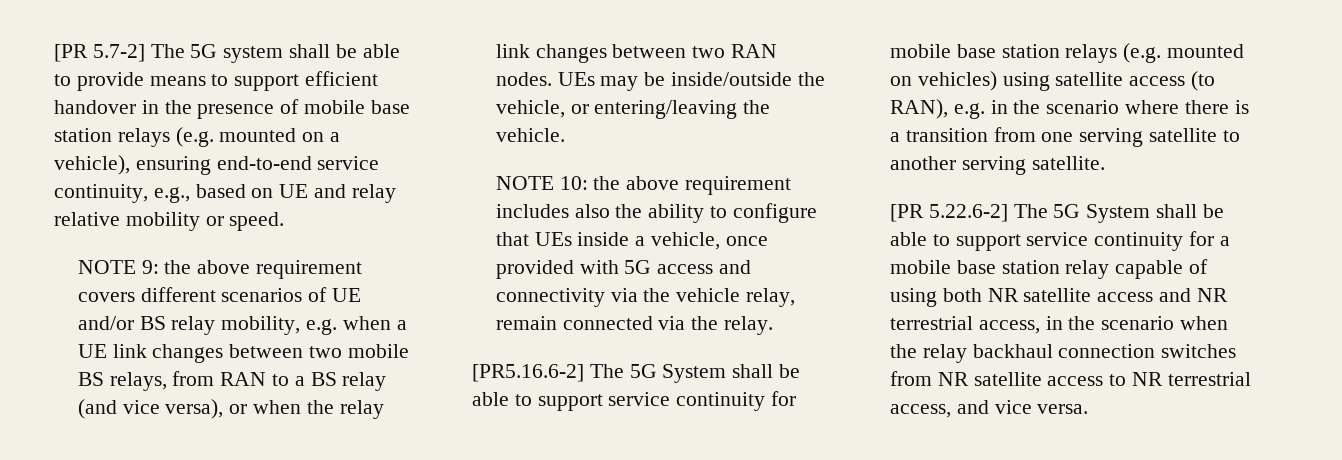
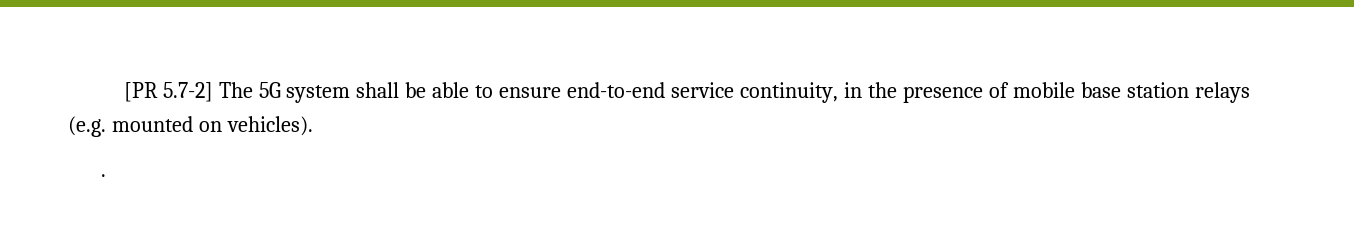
[76,71,379,91] [54,100,136,114] provide means to support efficient handover -> [499,82,838,103] ensure end-to-end service continuity,
[330,132,341,142] [54,155,380,175] [54,184,396,203] [54,212,285,231] [77,260,363,279] [77,287,362,302] [77,316,407,335] [77,344,409,363] [77,371,387,391] [77,399,384,419] [495,44,778,63] [495,72,825,91] [495,100,771,119] [495,128,565,142] [495,176,792,195] [495,203,817,223] [495,232,768,250] [495,260,752,279] [495,288,796,307] [495,316,774,335] [472,364,801,383] [472,391,797,411] [890,43,1245,63] [890,71,1216,91] [890,99,1249,119] [890,127,1240,147] [890,156,1105,175] [890,204,1224,223] [890,231,1230,251] [890,259,1209,279] [890,288,1228,307] [890,316,1229,334] [890,344,1237,363] [890,371,1251,386] [890,400,1089,418] a vehicle), ensuring end-to-end service continuity, e.g., based on UE and relay relative mobility or speed. // NOTE 9: the above requirement covers different scenarios of UE and/or BS relay mobility, e.g. when a UE link changes between two mobile BS relays, from RAN to a BS relay (and vice versa), or when the relay link changes between two RAN nodes. UEs may be inside/outside the vehicle, or entering/leaving the vehicle. // NOTE 10: the above requirement includes also the ability to configure that UEs inside a vehicle, once provided with 5G access and connectivity via the vehicle relay, remain connected via the relay. // [PR5.16.6-2] The 5G System shall be able to support service continuity for mobile base station relays (e.g. mounted on vehicles) using satellite access (to RAN), e.g. in the scenario where there is a transition from one serving satellite to another serving satellite. // [PR 5.22.6-2] The 5G System shall be able to support service continuity for a mobile base station relay capable of using both NR satellite access and NR terrestrial access, in the scenario when the relay backhaul connection switches from NR satellite access to NR terrestrial access, and vice versa. -> [226,116,313,136] [100,174,106,177] vehicles). // .

